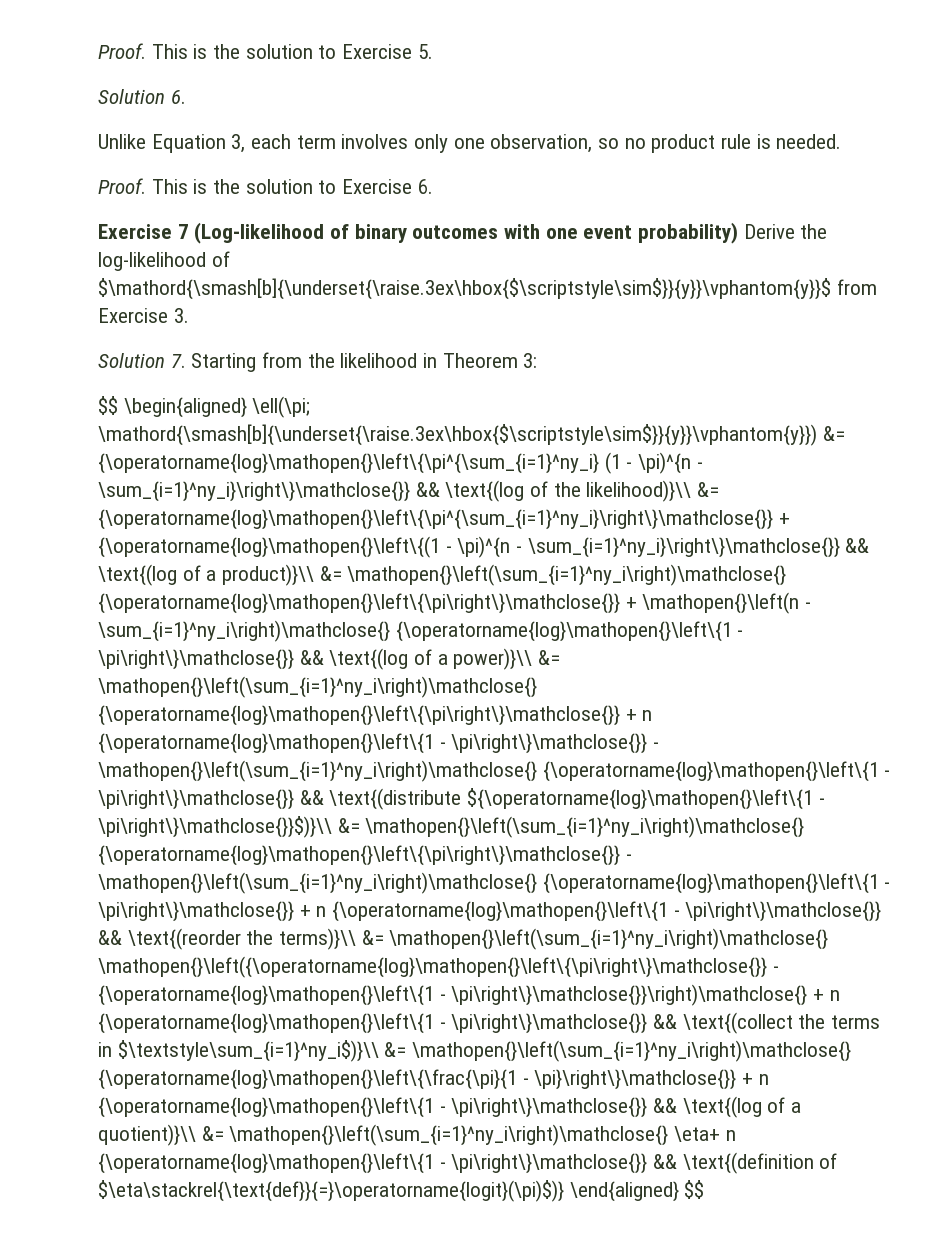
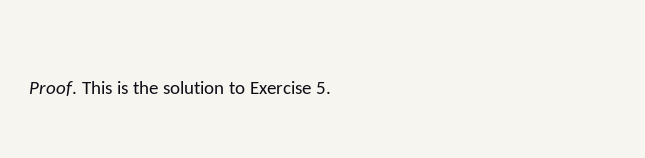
[98,89,186,104] [98,134,842,153] [98,178,433,194] [98,222,828,244] [98,251,230,271] [98,278,877,300] [98,308,189,323] [98,352,538,372] [98,396,311,418] [98,424,845,446] [98,452,703,474] [98,480,720,502] [98,509,790,530] [98,536,870,558] [98,564,787,586] [98,592,812,614] [98,620,744,642] [98,648,561,670] [98,676,537,698] [98,705,653,726] [98,733,660,754] [98,760,891,782] [98,788,825,810] [98,816,805,838] [98,845,632,866] [98,872,891,894] [98,901,882,922] [98,928,829,950] [98,956,779,978] [98,984,840,1006] [98,1012,881,1034] [98,1040,852,1062] [98,1069,769,1090] [98,1096,802,1118] [98,1124,736,1146] [98,1152,838,1174] [98,1180,705,1202] // Solution 6. // Unlike Equation 3, each term involves only one observation, so no product rule is needed. // Proof. This is the solution to Exercise 6. // Exercise 7 (Log-likelihood of binary outcomes with one event probability) Derive the log-likelihood of $\mathord{\smash[b]{\underset{\raise.3ex\hbox{$\scriptstyle\sim$}}{y}}\vphantom{y}}$ from Exercise 3. // Solution 7. Starting from the likelihood in Theorem 3: // $$ \begin{aligned} \ell(\pi; \mathord{\smash[b]{\underset{\raise.3ex\hbox{$\scriptstyle\sim$}}{y}}\vphantom{y}}) &= {\operatorname{log}\mathopen{}\left\{\pi^{\sum_{i=1}^ny_i} (1 - \pi)^{n - \sum_{i=1}^ny_i}\right\}\mathclose{}} && \text{(log of the likelihood)}\\ &= {\operatorname{log}\mathopen{}\left\{\pi^{\sum_{i=1}^ny_i}\right\}\mathclose{}} + {\operatorname{log}\mathopen{}\left\{(1 - \pi)^{n - \sum_{i=1}^ny_i}\right\}\mathclose{}} && \text{(log of a product)}\\ &= \mathopen{}\left(\sum_{i=1}^ny_i\right)\mathclose{} {\operatorname{log}\mathopen{}\left\{\pi\right\}\mathclose{}} + \mathopen{}\left(n - \sum_{i=1}^ny_i\right)\mathclose{} {\operatorname{log}\mathopen{}\left\{1 - \pi\right\}\mathclose{}} && \text{(log of a power)}\\ &= \mathopen{}\left(\sum_{i=1}^ny_i\right)\mathclose{} {\operatorname{log}\mathopen{}\left\{\pi\right\}\mathclose{}} + n {\operatorname{log}\mathopen{}\left\{1 - \pi\right\}\mathclose{}} - \mathopen{}\left(\sum_{i=1}^ny_i\right)\mathclose{} {\operatorname{log}\mathopen{}\left\{1 - \pi\right\}\mathclose{}} && \text{(distribute ${\operatorname{log}\mathopen{}\left\{1 - \pi\right\}\mathclose{}}$)}\\ &= \mathopen{}\left(\sum_{i=1}^ny_i\right)\mathclose{} {\operatorname{log}\mathopen{}\left\{\pi\right\}\mathclose{}} - \mathopen{}\left(\sum_{i=1}^ny_i\right)\mathclose{} {\operatorname{log}\mathopen{}\left\{1 - \pi\right\}\mathclose{}} + n {\operatorname{log}\mathopen{}\left\{1 - \pi\right\}\mathclose{}} && \text{(reorder the terms)}\\ &= \mathopen{}\left(\sum_{i=1}^ny_i\right)\mathclose{} \mathopen{}\left({\operatorname{log}\mathopen{}\left\{\pi\right\}\mathclose{}} - {\operatorname{log}\mathopen{}\left\{1 - \pi\right\}\mathclose{}}\right)\mathclose{} + n {\operatorname{log}\mathopen{}\left\{1 - \pi\right\}\mathclose{}} && \text{(collect the terms in $\textstyle\sum_{i=1}^ny_i$)}\\ &= \mathopen{}\left(\sum_{i=1}^ny_i\right)\mathclose{} {\operatorname{log}\mathopen{}\left\{\frac{\pi}{1 - \pi}\right\}\mathclose{}} + n {\operatorname{log}\mathopen{}\left\{1 - \pi\right\}\mathclose{}} && \text{(log of a quotient)}\\ &= \mathopen{}\left(\sum_{i=1}^ny_i\right)\mathclose{} \eta+ n {\operatorname{log}\mathopen{}\left\{1 - \pi\right\}\mathclose{}} && \text{(definition of $\eta\stackrel{\text{def}}{=}\operatorname{logit}(\pi)$)} \end{aligned} $$ -> (331, 88) none

